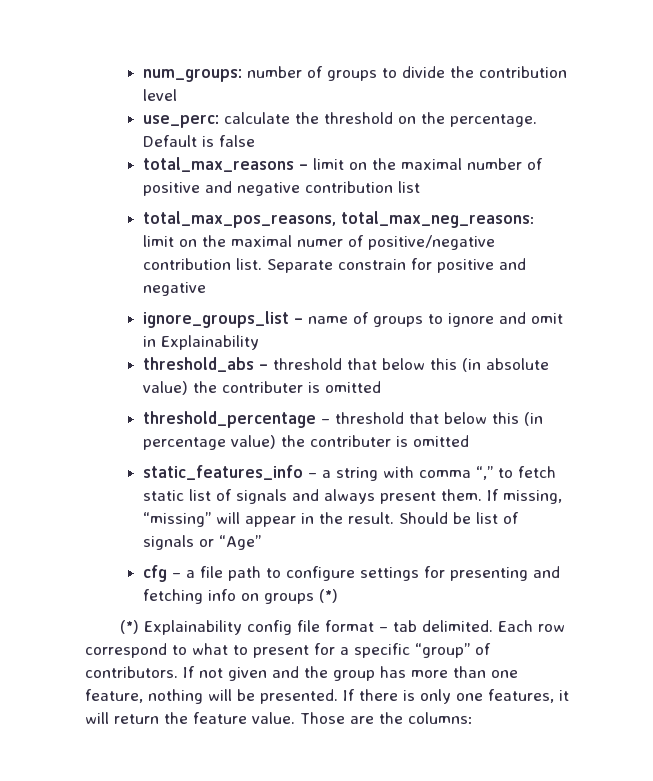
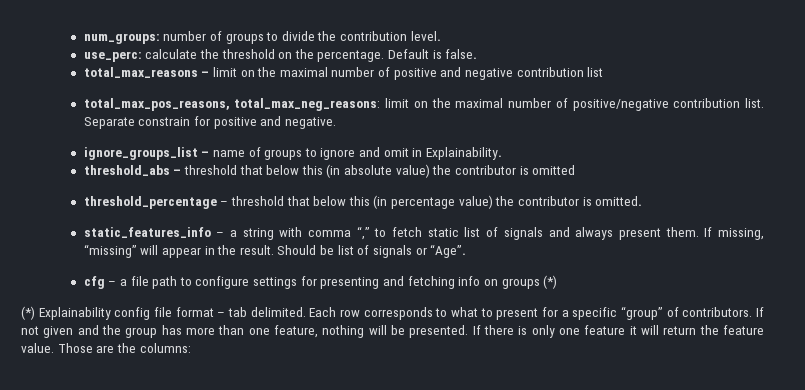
[142,89,177,101] level -> [410,31,441,41] level.
[218,135,255,147] false -> [445,49,478,59] false.
[296,239,343,247] numer -> [508,98,552,108] number
[142,282,206,296] negative -> [284,117,336,129] negative.
[160,335,259,350] Explainability -> [426,147,503,160] Explainability.
[221,381,303,393] contributer -> [455,165,517,175] contributor
[309,435,469,447] contributer is omitted -> [518,196,643,206] contributor is omitted.
[218,535,261,550] “Age” -> [430,244,467,258] “Age”.
[85,643,167,658] correspond -> [363,307,433,320] corresponds
[488,689,554,703] features, -> [584,325,626,335] feature

